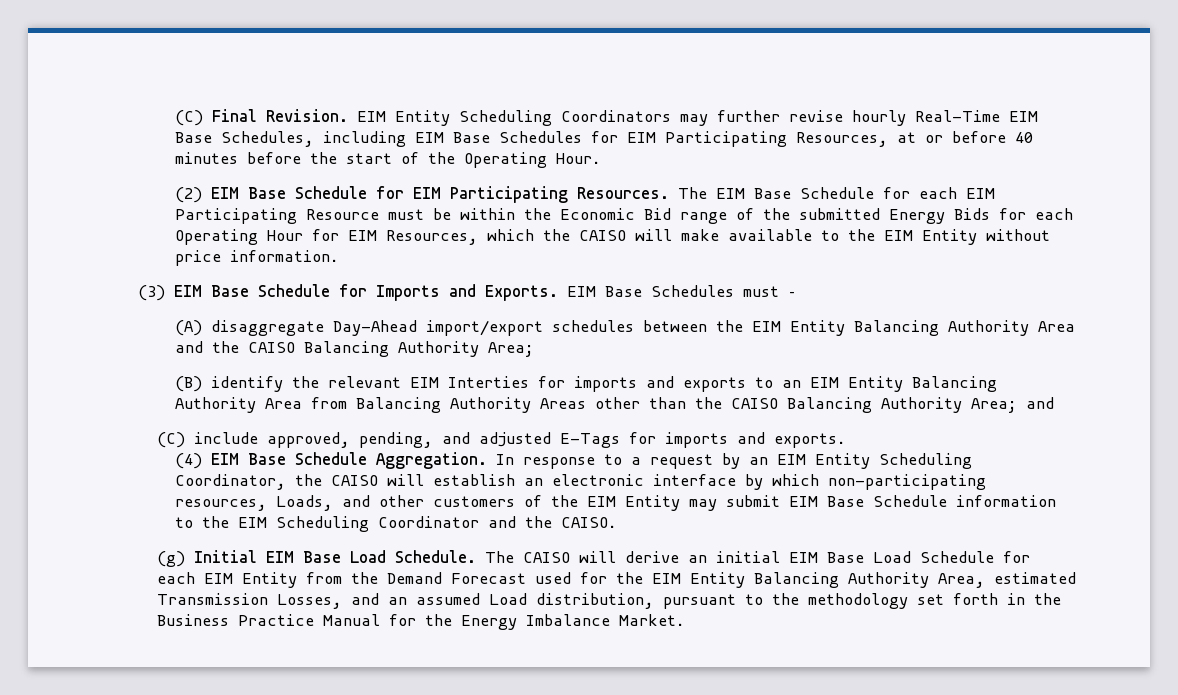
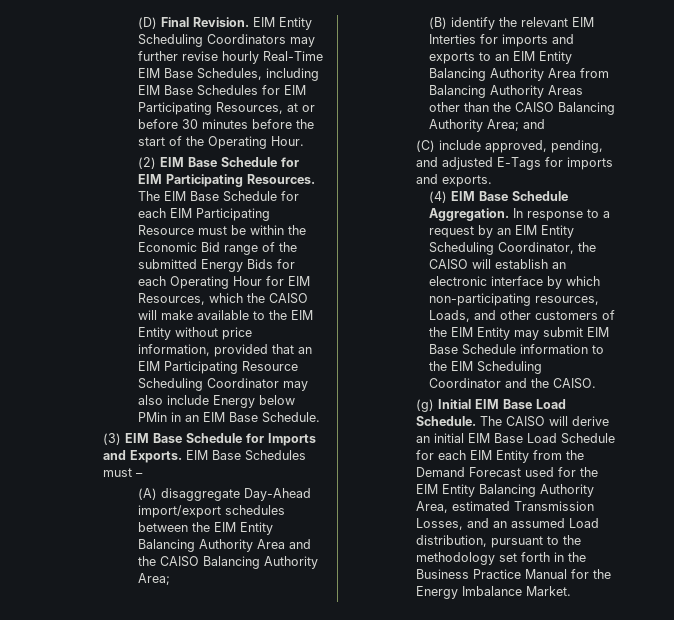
[174,110,203,126] (C) -> [138,17,158,29] (D)
[1014,132,1033,143] 40 -> [182,119,199,129] 30
[229,250,339,262] information. -> [138,344,313,357] [138,361,299,374] [138,378,309,391] [138,395,296,408] [138,412,321,423] information, provided that an EIM Participating Resource Scheduling Coordinator may also include Energy below PMin in an EIM Base Schedule.

